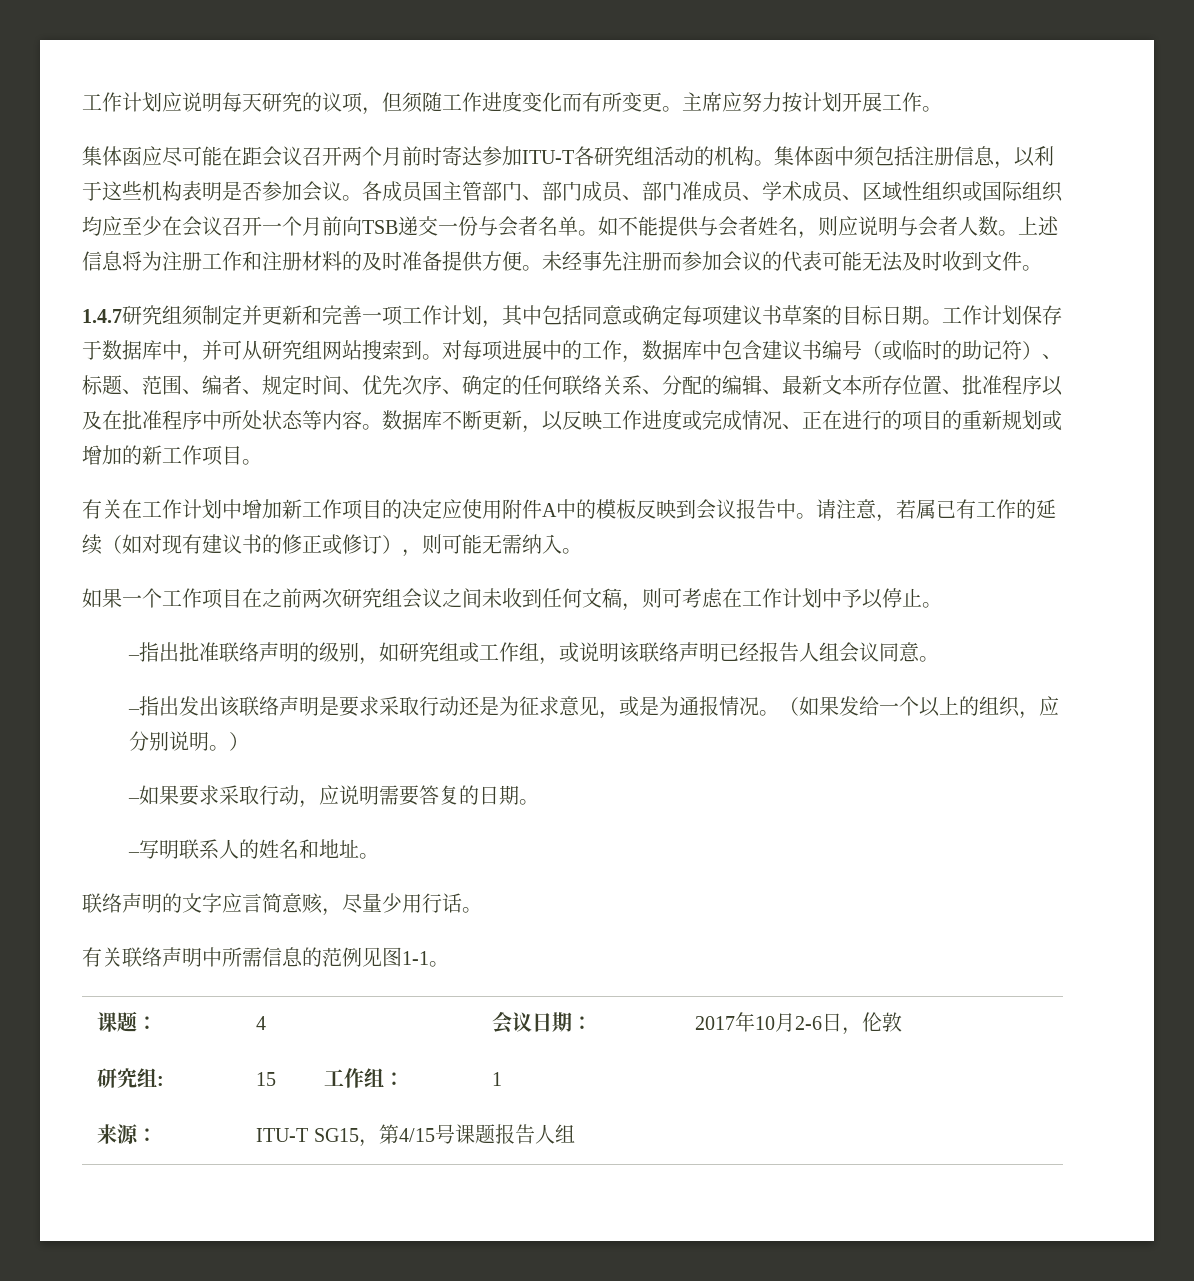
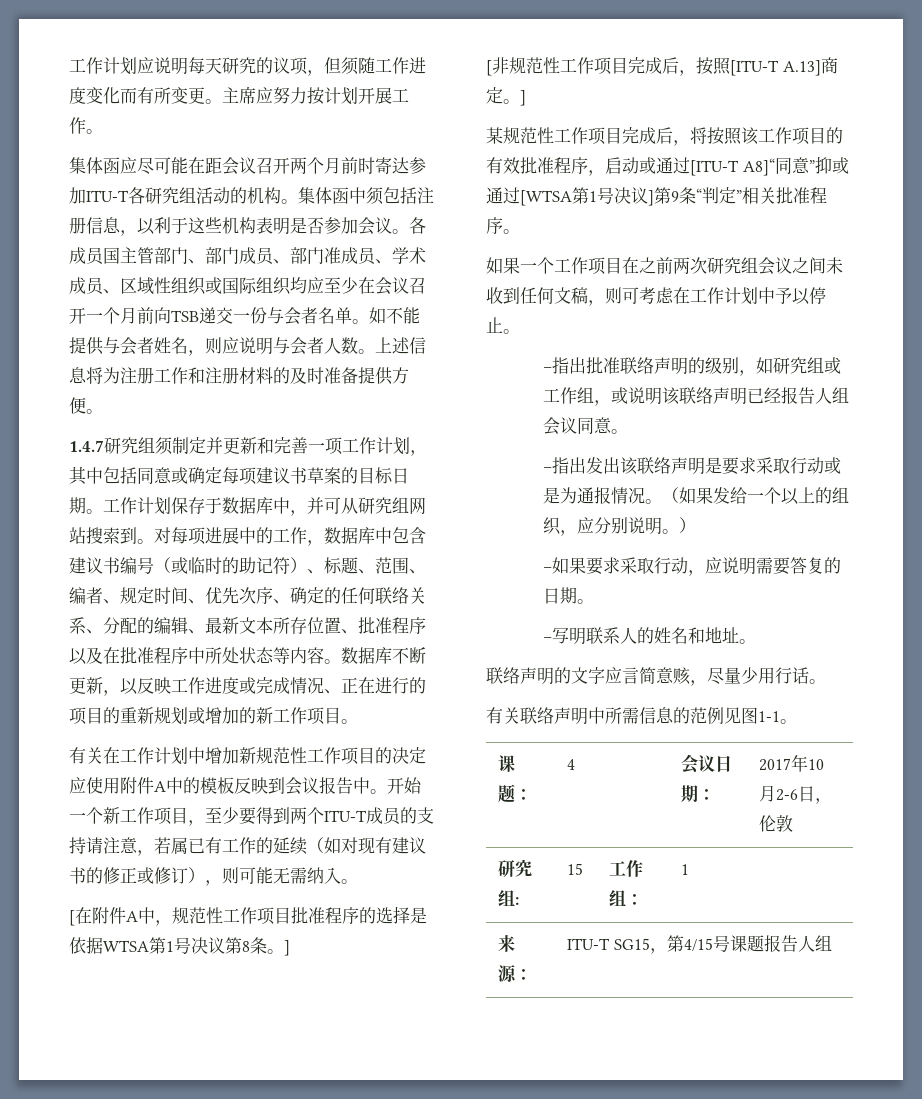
[542,251,1042,272] 未经事先注册而参加会议的代表可能无法及时收到文件。 -> (103, 411) none
(302, 509) none -> [256,747,307,764] 规范性
(816, 516) none -> [387,777,422,794] [69,807,434,826] [69,837,86,854] 开始一个新工作项目，至少要得到两个ITU-T成员的支持
(582, 551) none -> [69,906,427,926] [69,937,290,956] [486,57,838,76] [486,87,526,106] [486,127,843,146] [486,156,849,176] [486,187,827,206] [486,217,520,234] // [在附件A中，规范性工作项目批准程序的选择是依据WTSA第1号决议第8条。] // [非规范性工作项目完成后，按照[ITU-T A.13]商定。] // 某规范性工作项目完成后，将按照该工作项目的有效批准程序，启动或通过[ITU-T A8]“同意”抑或通过[WTSA第1号决议]第9条“判定”相关批准程序。
[459,696,620,719] 还是为征求意见， -> (825, 465) none

